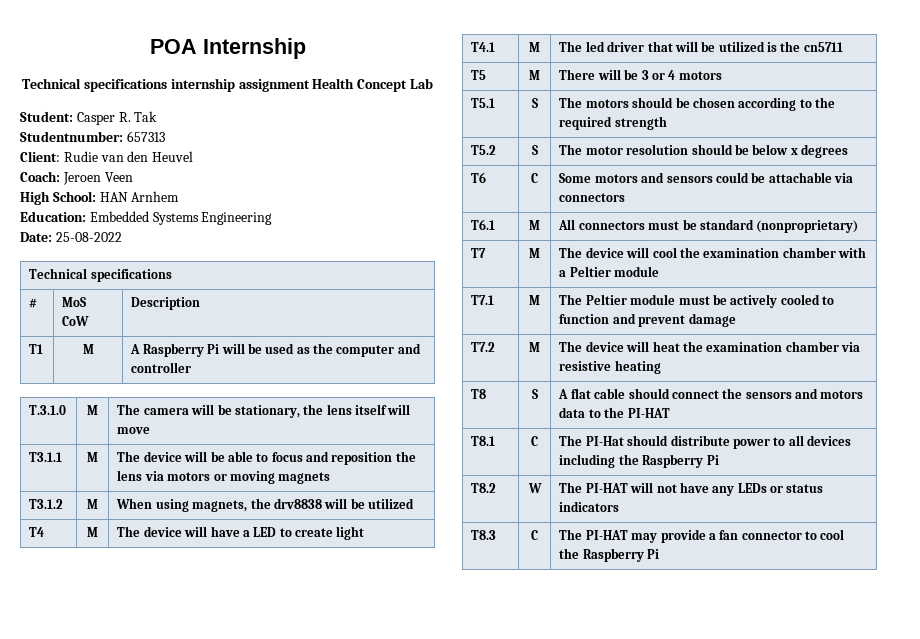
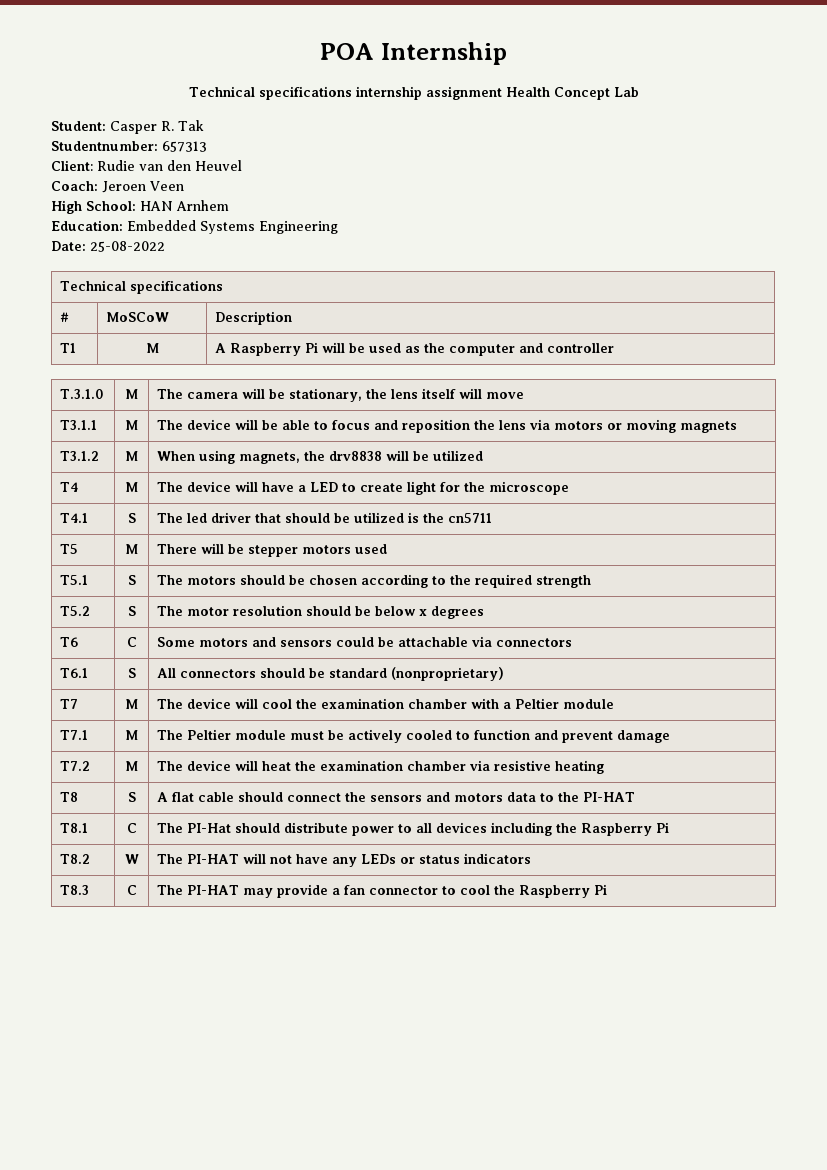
[62,297,87,307] [62,316,90,326] MoS CoW -> [105,312,169,322] MoSCoW
(365, 533) none -> [439,481,569,495] for the microscope
[529,42,540,52] M -> [127,513,136,523] S
[674,41,698,52] will -> [284,513,330,523] should
[641,70,722,80] 3 or 4 motors -> [247,544,387,557] stepper motors used
[529,220,540,230] M -> [127,668,136,678] S
[648,221,680,230] must -> [259,668,305,678] should

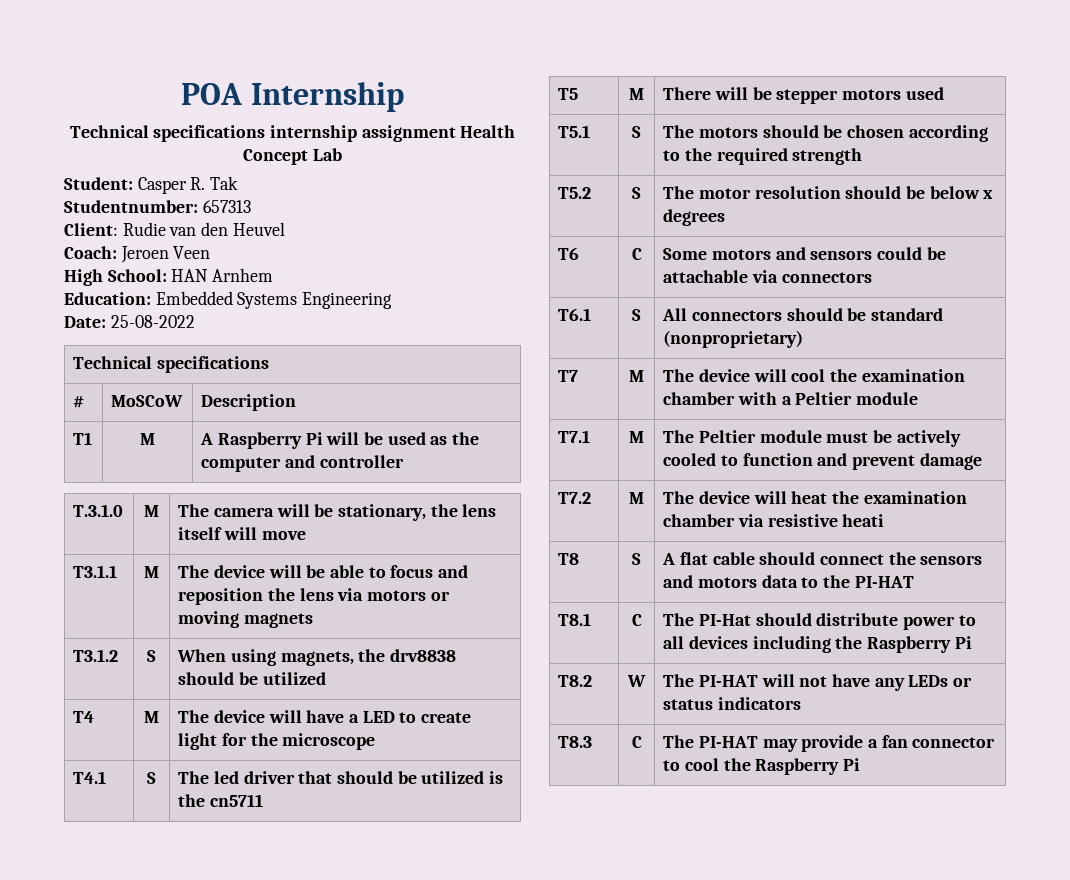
[125,451,138,461] M -> [147,650,156,662] S
[385,450,409,461] will -> [178,672,235,685] should
[554,760,604,774] heating -> [842,514,885,527] heati

